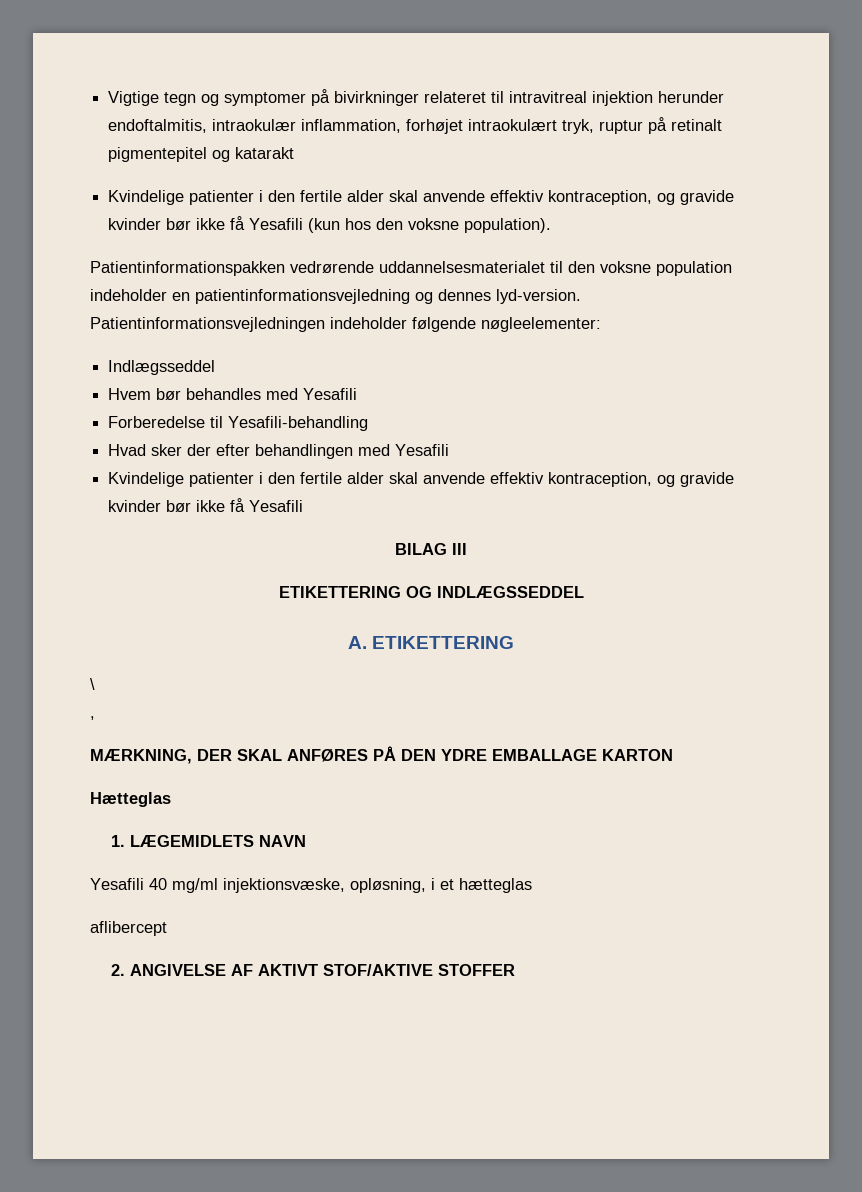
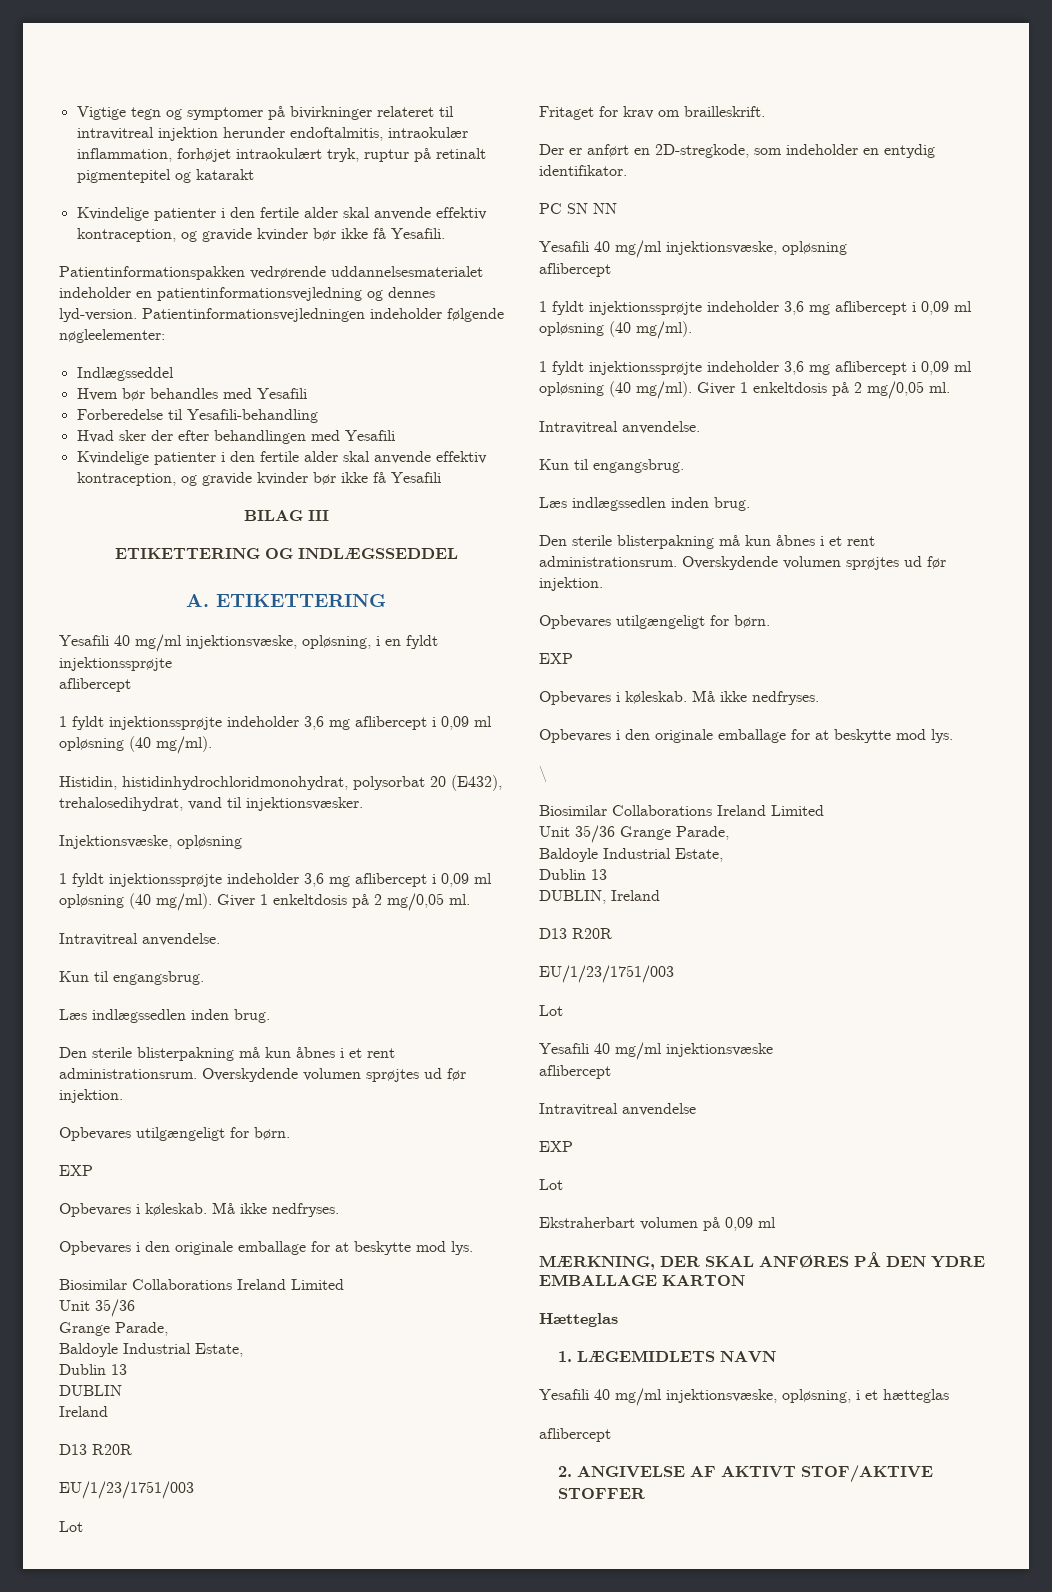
[249,218,552,233] Yesafili (kun hos den voksne population). -> [390,228,445,239] Yesafili.
[550,261,732,276] til den voksne population -> (483, 271) none
[90,678,95,690] [90,716,95,720] \ // , -> [59,634,438,652] [59,657,172,671] [59,678,131,692] [59,716,492,730] [59,736,212,754] [59,775,502,791] [59,797,363,811] [59,835,242,849] [59,873,492,887] [59,893,470,911] [59,933,220,946] [59,971,204,985] [59,1009,270,1023] [59,1047,395,1061] [59,1068,466,1082] [59,1089,123,1103] [59,1127,290,1141] [59,1165,93,1176] [59,1202,339,1217] [59,1241,473,1255] [59,1279,344,1290] [59,1299,135,1317] [59,1322,168,1336] [59,1343,243,1357] [59,1364,127,1375] [59,1385,122,1396] [59,1406,108,1417] [59,1444,132,1455] [59,1481,194,1499] [59,1521,83,1532] [539,106,765,120] [539,144,935,158] [539,165,627,176] [539,203,617,214] [539,240,847,258] [539,263,611,277] [539,301,972,315] [539,321,692,339] [539,361,972,375] [539,381,950,399] [539,421,700,434] [539,459,684,473] [539,497,750,511] [539,535,875,549] [539,556,946,570] [539,577,603,591] [539,615,770,629] [539,653,573,664] [539,690,819,705] [539,729,953,743] [539,766,547,782] [539,805,824,816] [539,825,729,843] [539,848,723,862] [539,869,607,880] [539,890,660,904] [539,928,612,939] [539,965,674,983] [539,1005,563,1016] [539,1042,773,1060] [539,1065,611,1079] [539,1103,696,1116] [539,1141,573,1152] [539,1179,563,1190] [539,1217,776,1231] Yesafili 40 mg/ml injektionsvæske, opløsning, i en fyldt injektionssprøjte // aflibercept // 1 fyldt injektionssprøjte indeholder 3,6 mg aflibercept i 0,09 ml opløsning (40 mg/ml). // Histidin, histidinhydrochloridmonohydrat, polysorbat 20 (E432), trehalosedihydrat, vand til injektionsvæsker. // Injektionsvæske, opløsning // 1 fyldt injektionssprøjte indeholder 3,6 mg aflibercept i 0,09 ml opløsning (40 mg/ml). Giver 1 enkeltdosis på 2 mg/0,05 ml. // Intravitreal anvendelse. // Kun til engangsbrug. // Læs indlægssedlen inden brug. // Den sterile blisterpakning må kun åbnes i et rent administrationsrum. Overskydende volumen sprøjtes ud før injektion. // Opbevares utilgængeligt for børn. // EXP // Opbevares i køleskab. Må ikke nedfryses. // Opbevares i den originale emballage for at beskytte mod lys. // Biosimilar Collaborations Ireland Limited // Unit 35/36 // Grange Parade, // Baldoyle Industrial Estate, // Dublin 13 // DUBLIN // Ireland // D13 R20R // EU/1/23/1751/003 // Lot // Fritaget for krav om brailleskrift. // Der er anført en 2D-stregkode, som indeholder en entydig identifikator. // PC SN NN // Yesafili 40 mg/ml injektionsvæske, opløsning // aflibercept // 1 fyldt injektionssprøjte indeholder 3,6 mg aflibercept i 0,09 ml opløsning (40 mg/ml). // 1 fyldt injektionssprøjte indeholder 3,6 mg aflibercept i 0,09 ml opløsning (40 mg/ml). Giver 1 enkeltdosis på 2 mg/0,05 ml. // Intravitreal anvendelse. // Kun til engangsbrug. // Læs indlægssedlen inden brug. // Den sterile blisterpakning må kun åbnes i et rent administrationsrum. Overskydende volumen sprøjtes ud før injektion. // Opbevares utilgængeligt for børn. // EXP // Opbevares i køleskab. Må ikke nedfryses. // Opbevares i den originale emballage for at beskytte mod lys. // \ // Biosimilar Collaborations Ireland Limited // Unit 35/36 Grange Parade, // Baldoyle Industrial Estate, // Dublin 13 // DUBLIN, Ireland // D13 R20R // EU/1/23/1751/003 // Lot // Yesafili 40 mg/ml injektionsvæske // aflibercept // Intravitreal anvendelse // EXP // Lot // Ekstraherbart volumen på 0,09 ml

